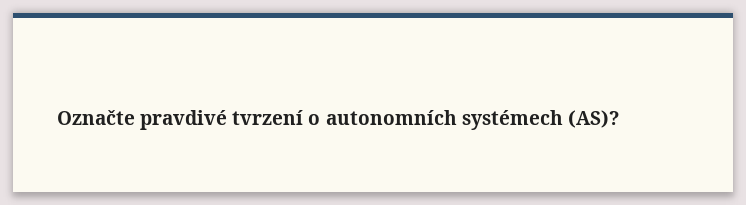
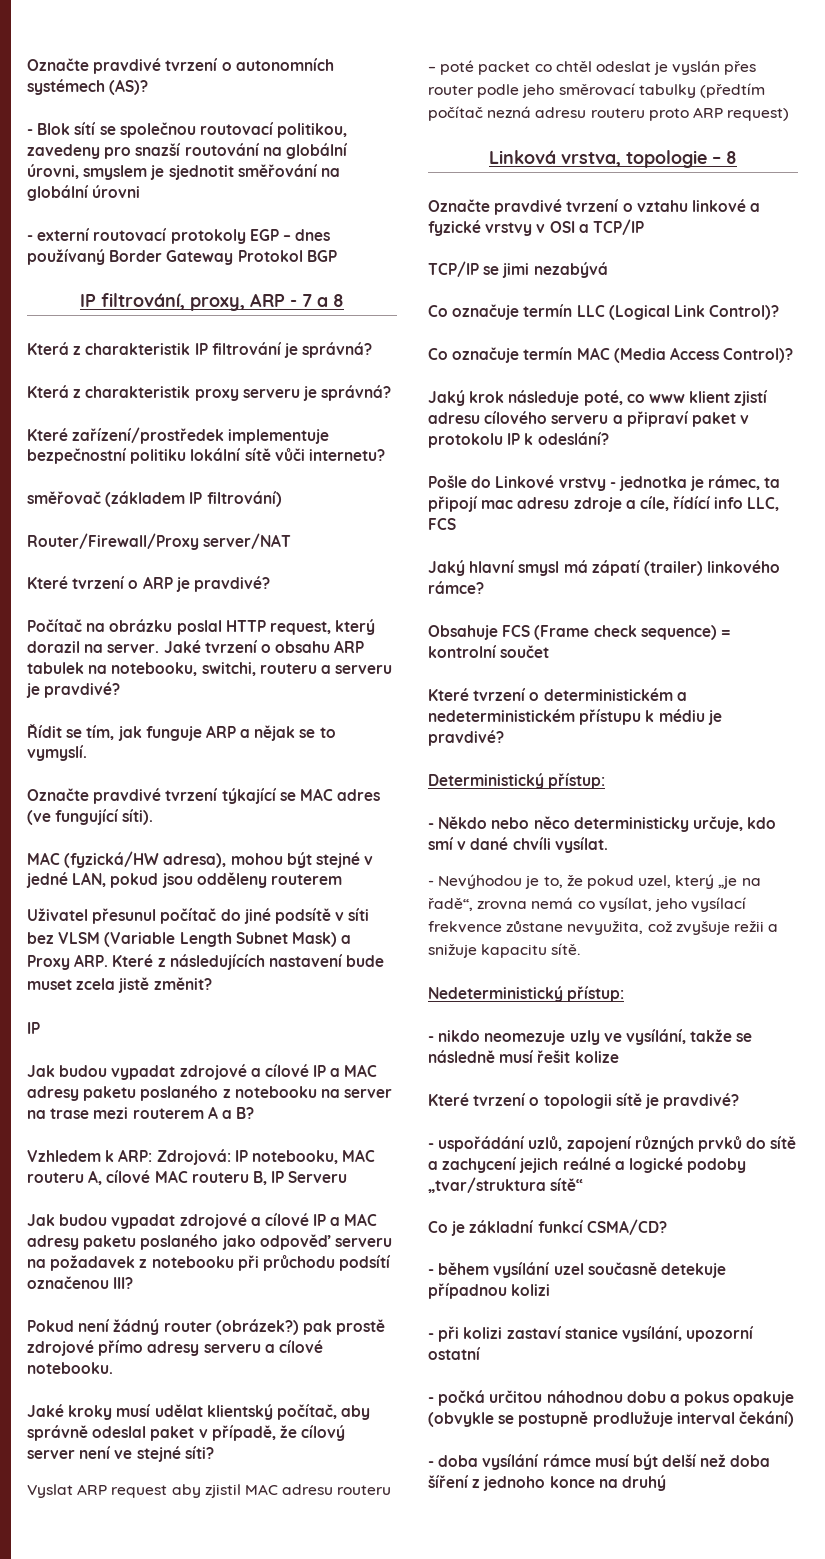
(619, 119) none -> [27,122,348,138] [27,143,348,159] [27,164,340,180] [27,185,141,201] [27,228,331,244] [27,249,337,265] [80,293,344,311] [27,342,373,358] [27,385,392,401] [27,427,330,444] [27,448,385,464] [27,491,282,507] [27,533,292,550] [27,576,270,592] [27,619,376,635] [27,640,365,653] [27,662,393,676] [26,682,121,698] [27,724,336,741] [27,745,87,761] [27,788,381,804] [27,809,154,825] [27,851,374,868] [26,872,342,888] [27,908,370,924] [27,932,352,947] [27,954,385,970] [27,977,212,993] [27,1022,40,1034] [27,1064,378,1080] [27,1085,393,1101] [27,1106,255,1119] [27,1149,376,1165] [27,1170,348,1185] [27,1213,378,1229] [27,1234,392,1250] [27,1255,392,1271] [27,1276,134,1289] [27,1319,386,1335] [27,1340,323,1356] [27,1362,113,1374] [27,1404,371,1420] [27,1425,346,1441] [27,1446,214,1462] [27,1484,392,1498] [428,60,757,75] [428,83,765,98] [428,106,790,121] [489,150,737,168] [428,199,761,215] [428,219,644,236] [428,261,608,278] [428,304,780,320] [428,347,794,363] [428,390,769,406] [428,411,750,427] [428,432,609,448] [428,475,781,491] [428,496,780,512] [428,518,456,530] [428,560,781,576] [428,581,484,594] [428,625,731,640] [428,645,550,658] [428,688,687,701] [428,709,722,725] [428,730,504,746] [428,773,606,789] [428,816,777,832] [428,837,608,853] [428,874,761,889] [428,897,747,912] [428,920,779,935] [428,943,581,958] [428,986,625,1002] [428,1029,753,1045] [428,1050,619,1063] [428,1093,740,1109] [428,1136,797,1152] [428,1157,747,1173] [428,1177,584,1193] [428,1219,667,1236] [428,1262,726,1278] [428,1283,551,1299] [428,1326,755,1342] [428,1347,481,1360] [428,1390,795,1406] [428,1411,794,1427] [428,1454,771,1470] [428,1475,666,1491] // - Blok sítí se společnou routovací politikou, zavedeny pro snazší routování na globální úrovni, smyslem je sjednotit směřování na globální úrovni // - externí routovací protokoly EGP – dnes používaný Border Gateway Protokol BGP // IP filtrování, proxy, ARP - 7 a 8 // Která z charakteristik IP filtrování je správná? // Která z charakteristik proxy serveru je správná? // Které zařízení/prostředek implementuje bezpečnostní politiku lokální sítě vůči internetu? // směřovač (základem IP filtrování) // Router/Firewall/Proxy server/NAT // Které tvrzení o ARP je pravdivé? // Počítač na obrázku poslal HTTP request, který dorazil na server. Jaké tvrzení o obsahu ARP tabulek na notebooku, switchi, routeru a serveru je pravdivé? // Řídit se tím, jak funguje ARP a nějak se to vymyslí. // Označte pravdivé tvrzení týkající se MAC adres (ve fungující síti). // MAC (fyzická/HW adresa), mohou být stejné v jedné LAN, pokud jsou odděleny routerem // Uživatel přesunul počítač do jiné podsítě v síti bez VLSM (Variable Length Subnet Mask) a Proxy ARP. Které z následujících nastavení bude muset zcela jistě změnit? // IP // Jak budou vypadat zdrojové a cílové IP a MAC adresy paketu poslaného z notebooku na server na trase mezi routerem A a B? // Vzhledem k ARP: Zdrojová: IP notebooku, MAC routeru A, cílové MAC routeru B, IP Serveru // Jak budou vypadat zdrojové a cílové IP a MAC adresy paketu poslaného jako odpověď serveru na požadavek z notebooku při průchodu podsítí označenou III? // Pokud není žádný router (obrázek?) pak prostě zdrojové přímo adresy serveru a cílové notebooku. // Jaké kroky musí udělat klientský počítač, aby správně odeslal paket v případě, že cílový server není ve stejné síti? // Vyslat ARP request aby zjistil MAC adresu routeru – poté packet co chtěl odeslat je vyslán přes router podle jeho směrovací tabulky (předtím počítač nezná adresu routeru proto ARP request) // Linková vrstva, topologie – 8 // Označte pravdivé tvrzení o vztahu linkové a fyzické vrstvy v OSI a TCP/IP // TCP/IP se jimi nezabývá // Co označuje termín LLC (Logical Link Control)? // Co označuje termín MAC (Media Access Control)? // Jaký krok následuje poté, co www klient zjistí adresu cílového serveru a připraví paket v protokolu IP k odeslání? // Pošle do Linkové vrstvy - jednotka je rámec, ta připojí mac adresu zdroje a cíle, řídící info LLC, FCS // Jaký hlavní smysl má zápatí (trailer) linkového rámce? // Obsahuje FCS (Frame check sequence) = kontrolní součet // Které tvrzení o deterministickém a nedeterministickém přístupu k médiu je pravdivé? // Deterministický přístup: // - Někdo nebo něco deterministicky určuje, kdo smí v dané chvíli vysílat. // - Nevýhodou je to, že pokud uzel, který „je na řadě“, zrovna nemá co vysílat, jeho vysílací frekvence zůstane nevyužita, což zvyšuje režii a snižuje kapacitu sítě. // Nedeterministický přístup: // - nikdo neomezuje uzly ve vysílání, takže se následně musí řešit kolize // Které tvrzení o topologii sítě je pravdivé? // - uspořádání uzlů, zapojení různých prvků do sítě a zachycení jejich reálné a logické podoby „tvar/struktura sítě“ // Co je základní funkcí CSMA/CD? // - během vysílání uzel současně detekuje případnou kolizi // - při kolizi zastaví stanice vysílání, upozorní ostatní // - počká určitou náhodnou dobu a pokus opakuje (obvykle se postupně prodlužuje interval čekání) // - doba vysílání rámce musí být delší než doba šíření z jednoho konce na druhý

